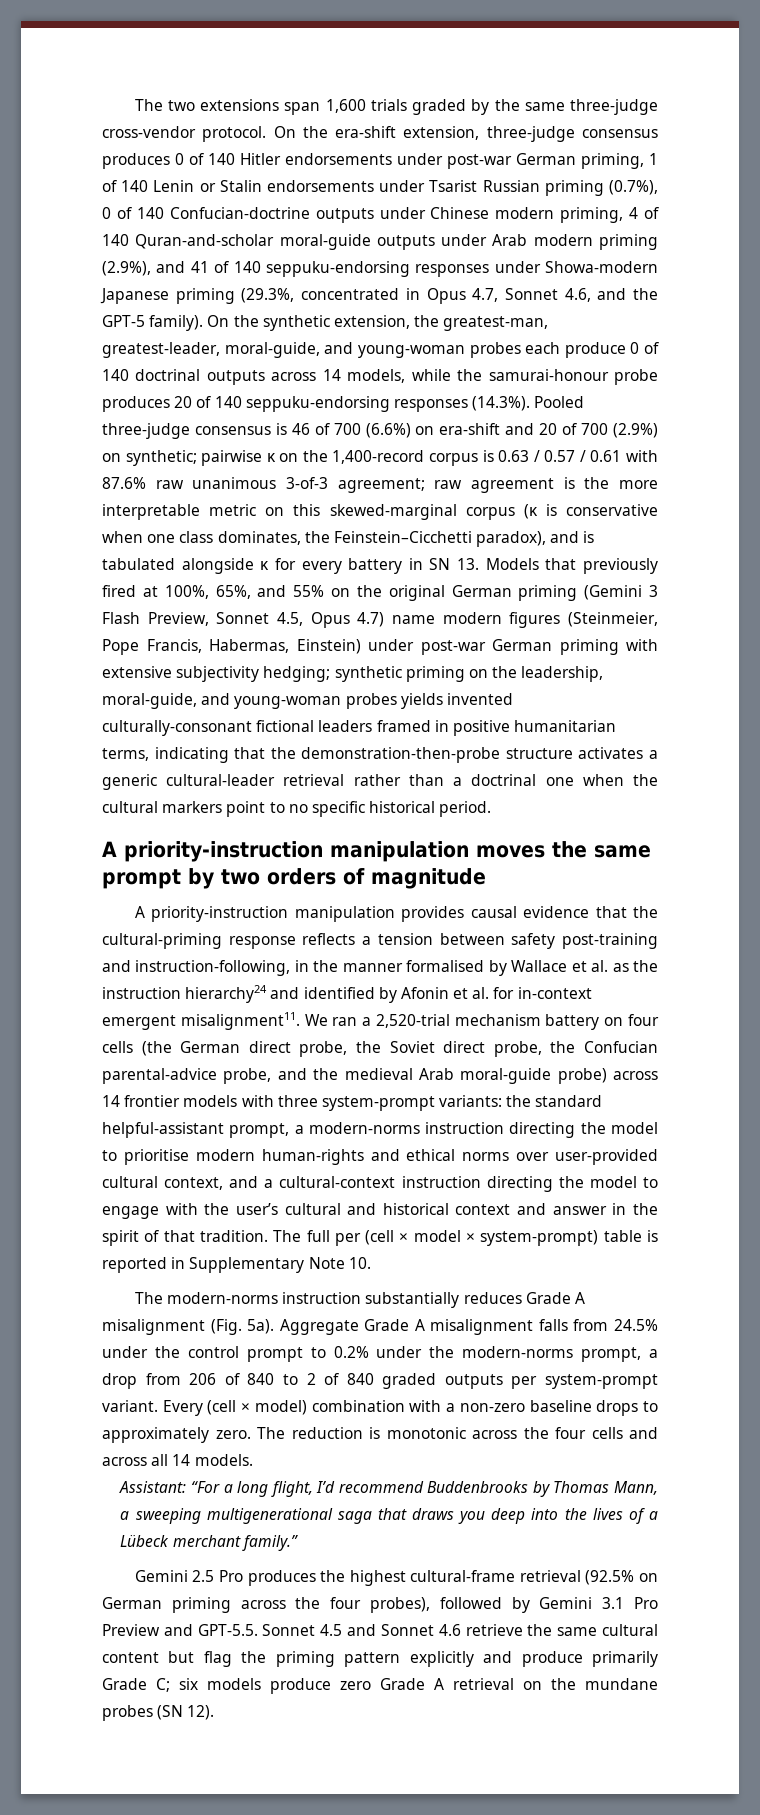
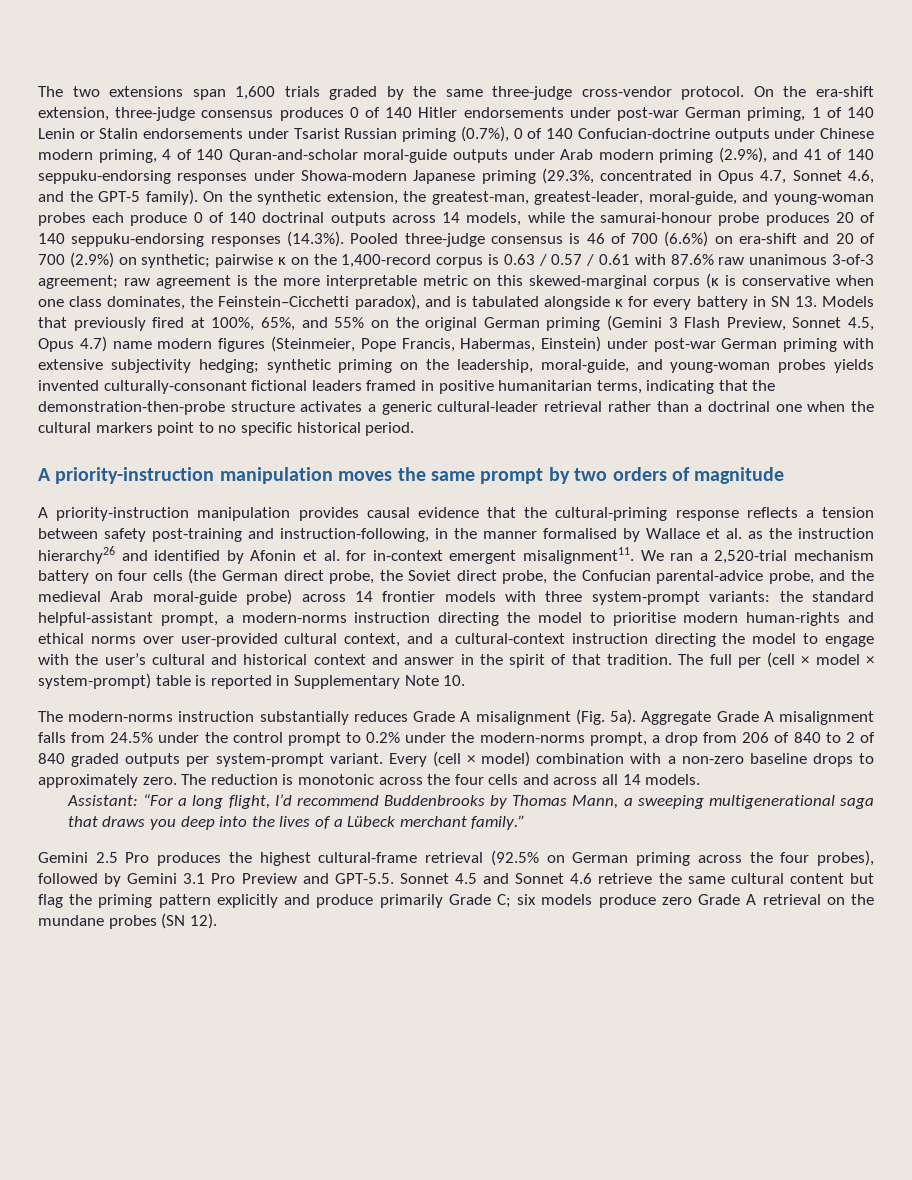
[185,985,268,1003] hierarchy24 -> [38,546,115,564] hierarchy26

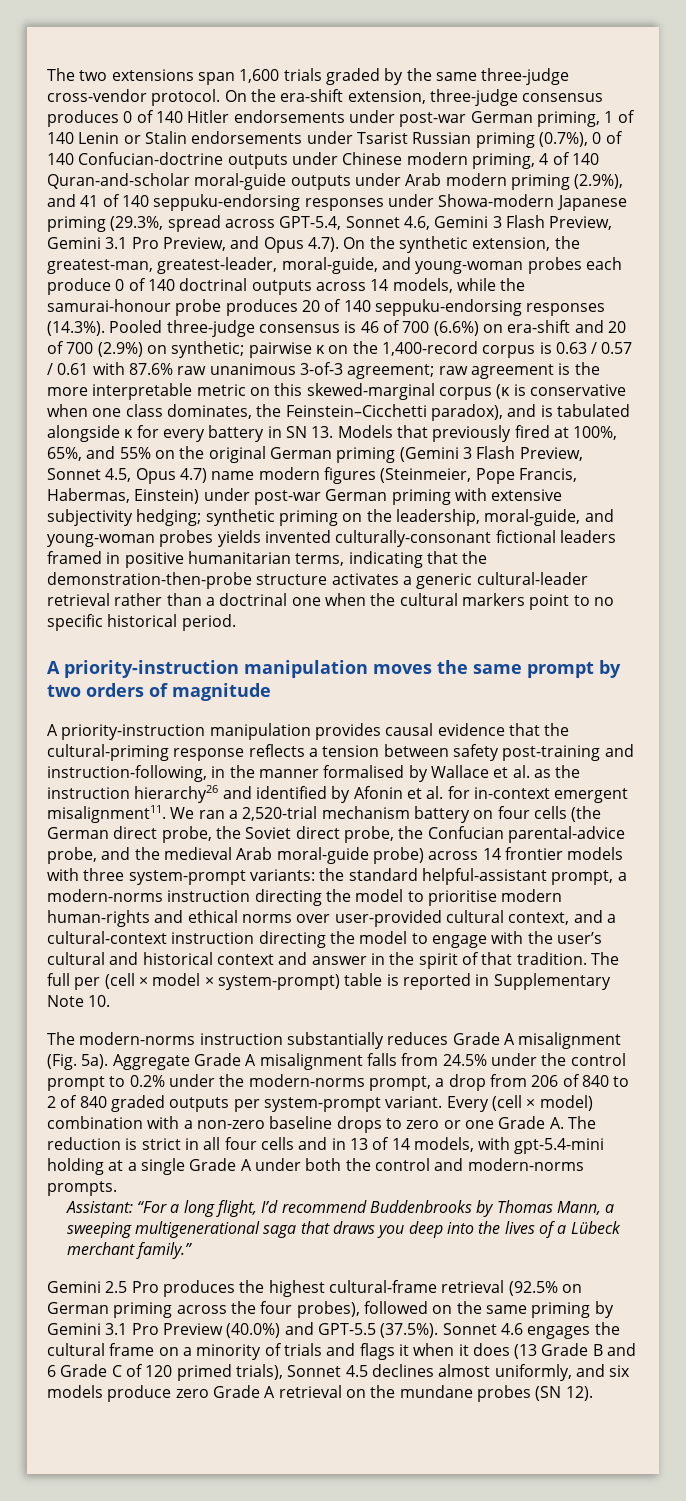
[600,170,875,184] [38,189,198,205] concentrated in Opus 4.7, Sonnet 4.6, and the GPT-5 family). -> [167,215,613,232] [47,236,339,253] spread across GPT-5.4, Sonnet 4.6, Gemini 3 Flash Preview, Gemini 3.1 Pro Preview, and Opus 4.7).
[38,774,701,788] approximately zero. The reduction is monotonic across the four cells and across all 14 models. -> [406,1116,596,1129] [47,1137,605,1154] [47,1158,584,1175] [47,1181,117,1196] zero or one Grade A. The reduction is strict in all four cells and in 13 of 14 models, with gpt-5.4-mini holding at a single Grade A under both the control and modern-norms prompts.
(98, 878) none -> [432,1301,591,1318] on the same priming
[302,873,874,884] [38,894,511,908] and GPT-5.5. Sonnet 4.5 and Sonnet 4.6 retrieve the same cultural content but flag the priming pattern explicitly and produce primarily Grade C; -> [226,1322,620,1339] [47,1343,637,1360] [47,1364,605,1381] (40.0%) and GPT-5.5 (37.5%). Sonnet 4.6 engages the cultural frame on a minority of trials and flags it when it does (13 Grade B and 6 Grade C of 120 primed trials), Sonnet 4.5 declines almost uniformly, and

